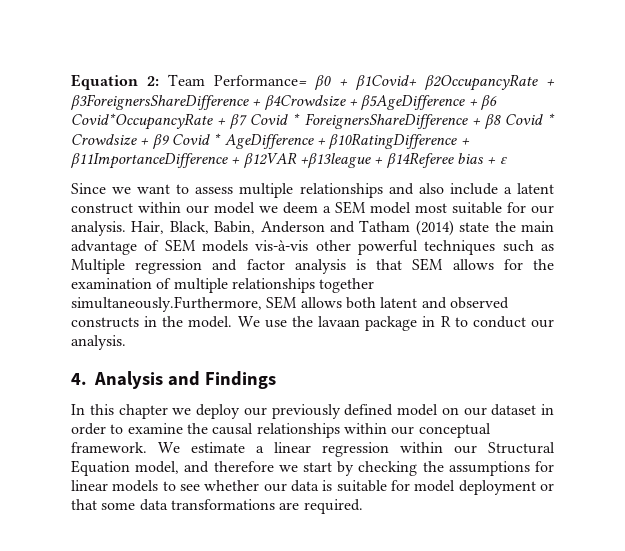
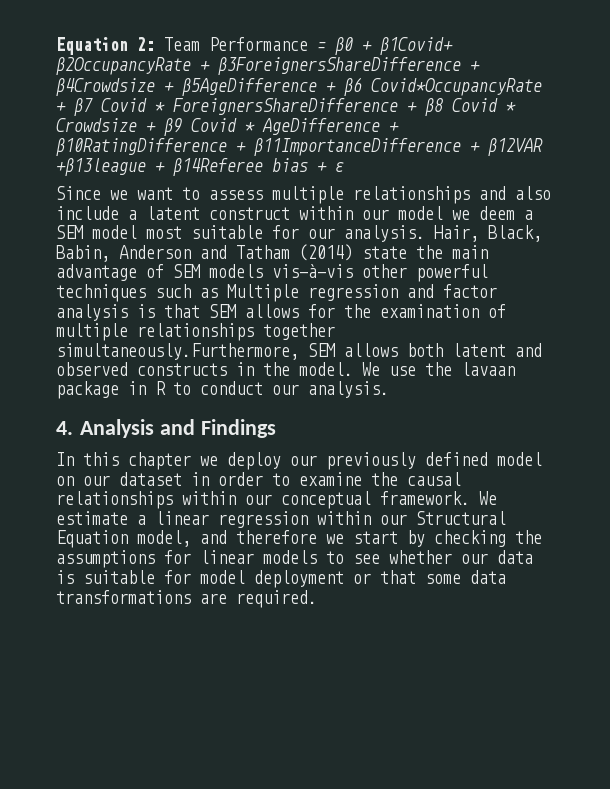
[214,75,307,86] Performance= -> [209,37,326,51] Performance =

